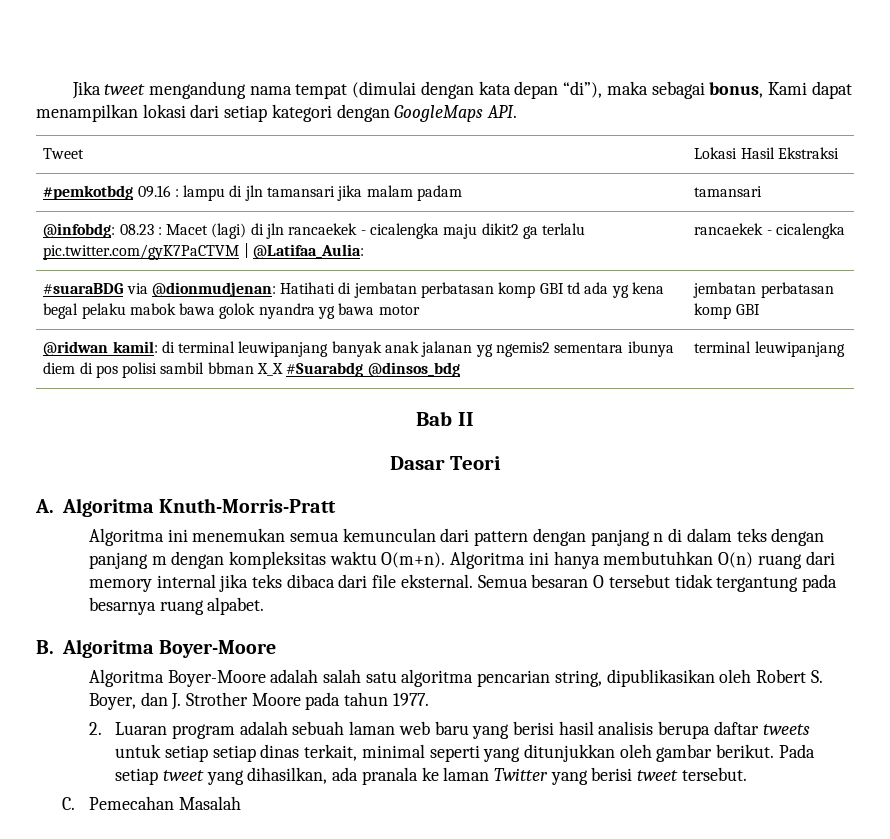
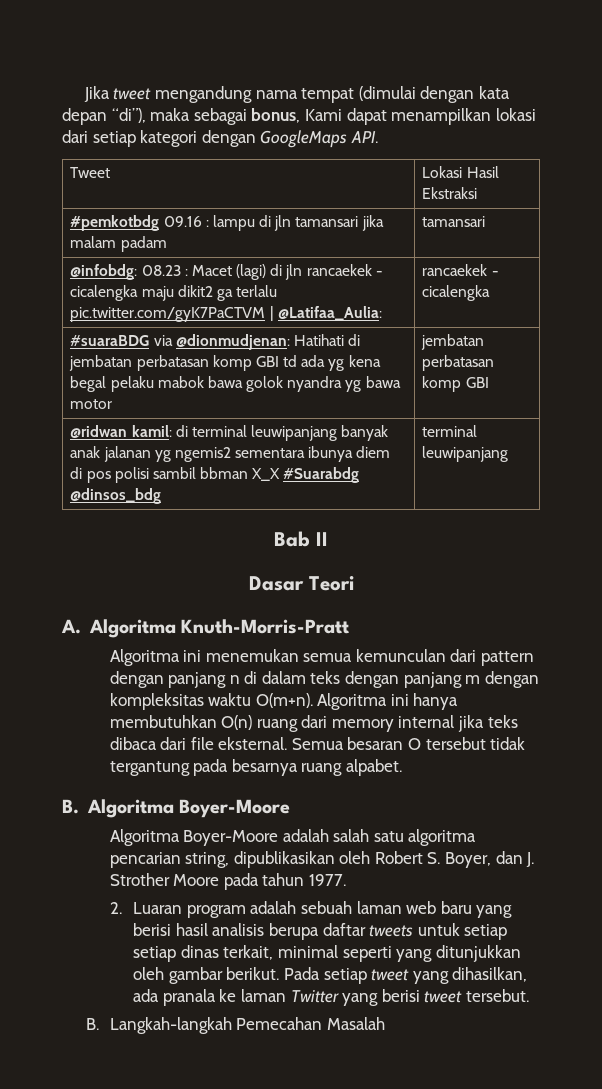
[62,797,76,810] C. -> [85,1017,232,1034] B. Langkah-langkah

